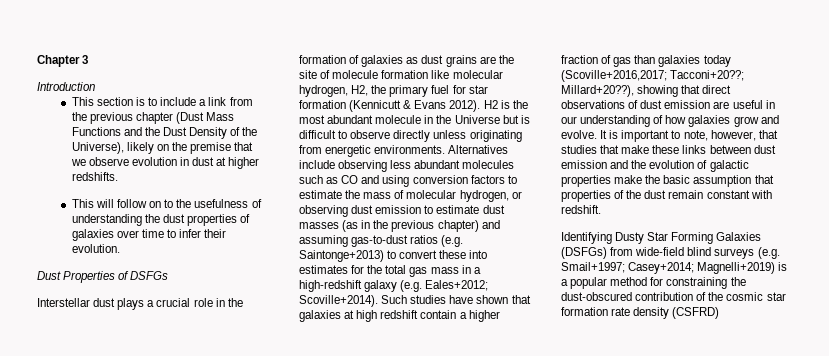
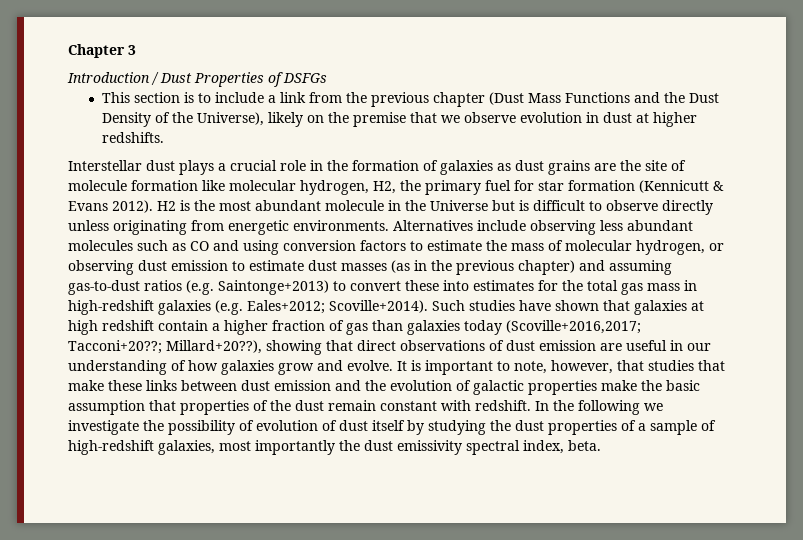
(95, 86) none -> [151,72,327,87] / Dust Properties of DSFGs
[71,199,262,208] [71,214,251,226] [71,229,227,241] [71,244,120,253] [37,271,169,283] // This will follow on to the usefulness of understanding the dust properties of galaxies over time to infer their evolution. // Dust Properties of DSFGs -> (164, 137) none
[473,267,481,274] [299,280,398,292] a high-redshift galaxy -> [68,300,211,315] high-redshift galaxies
[561,232,762,244] [561,247,780,259] [561,262,788,274] [561,277,746,289] [561,292,786,301] [561,307,720,319] // Identifying Dusty Star Forming Galaxies (DSFGs) from wide-field blind surveys (e.g. Smail+1997; Casey+2014; Magnelli+2019) is a popular method for constraining the dust-obscured contribution of the cosmic star formation rate density (CSFRD) -> [535,400,663,415] [68,420,716,435] [68,440,601,455] In the following we investigate the possibility of evolution of dust itself by studying the dust properties of a sample of high-redshift galaxies, most importantly the dust emissivity spectral index, beta.

